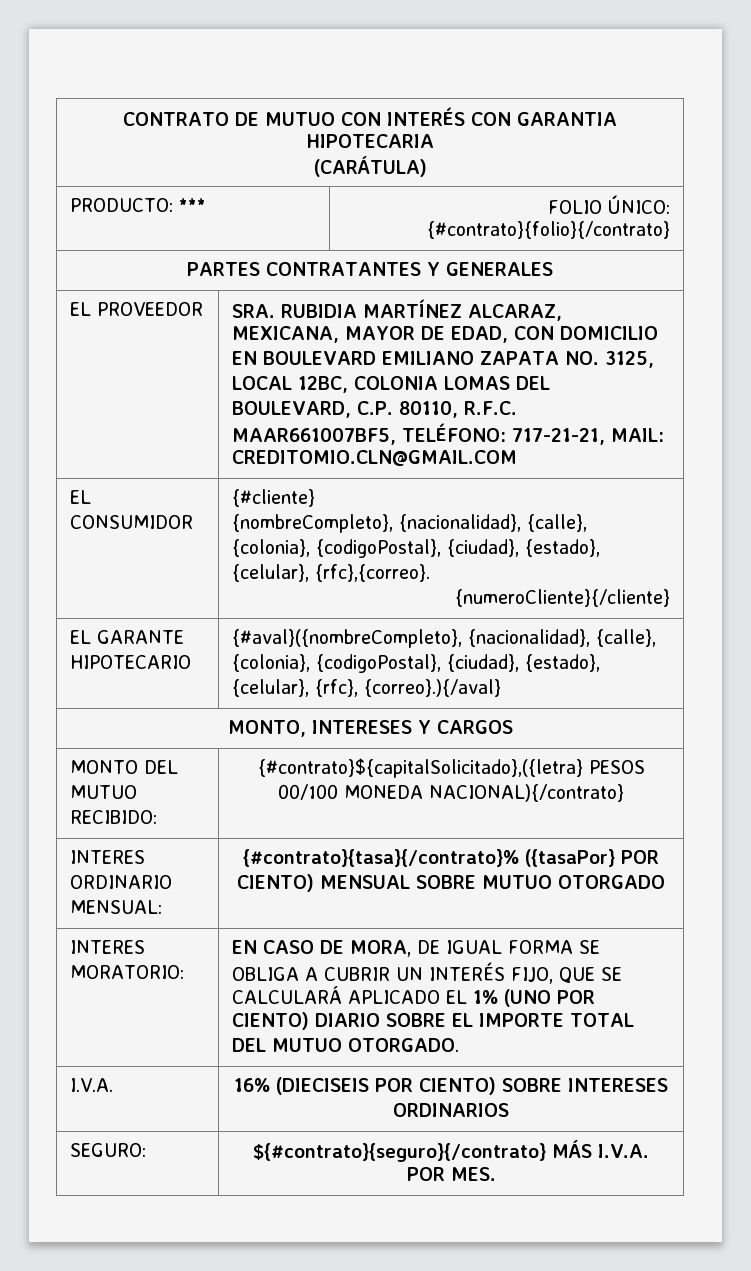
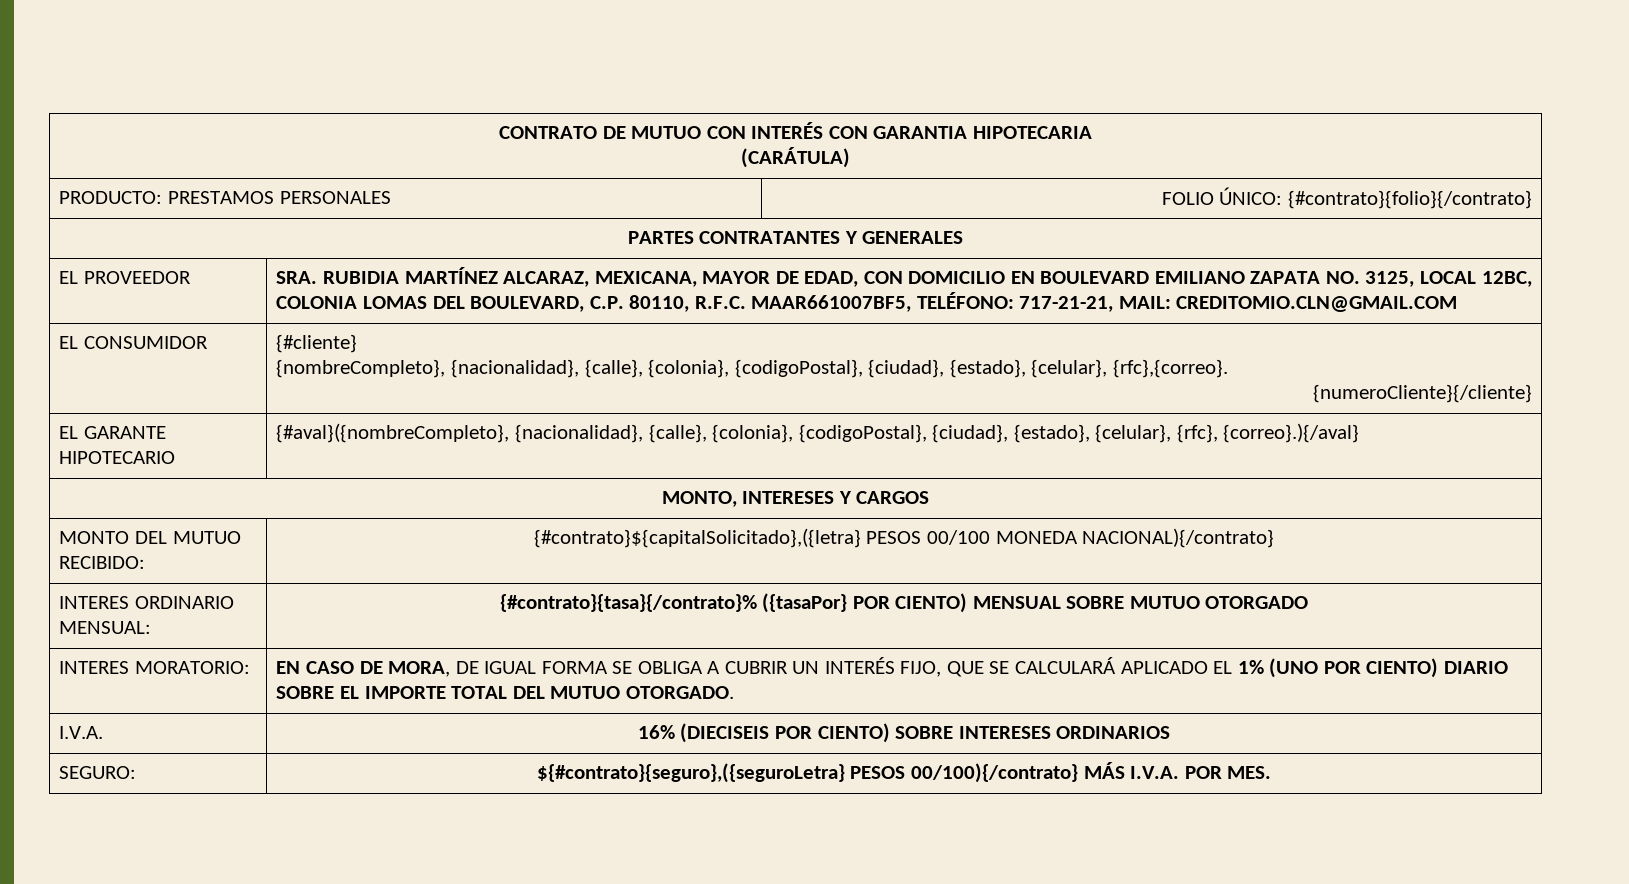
[178,198,206,212] *** -> [167,191,391,204] PRESTAMOS PERSONALES
[252,1143,546,1162] ${#contrato}{seguro}{/contrato} -> [536,763,1078,783] ${#contrato}{seguro},({seguroLetra} PESOS 00/100){/contrato}

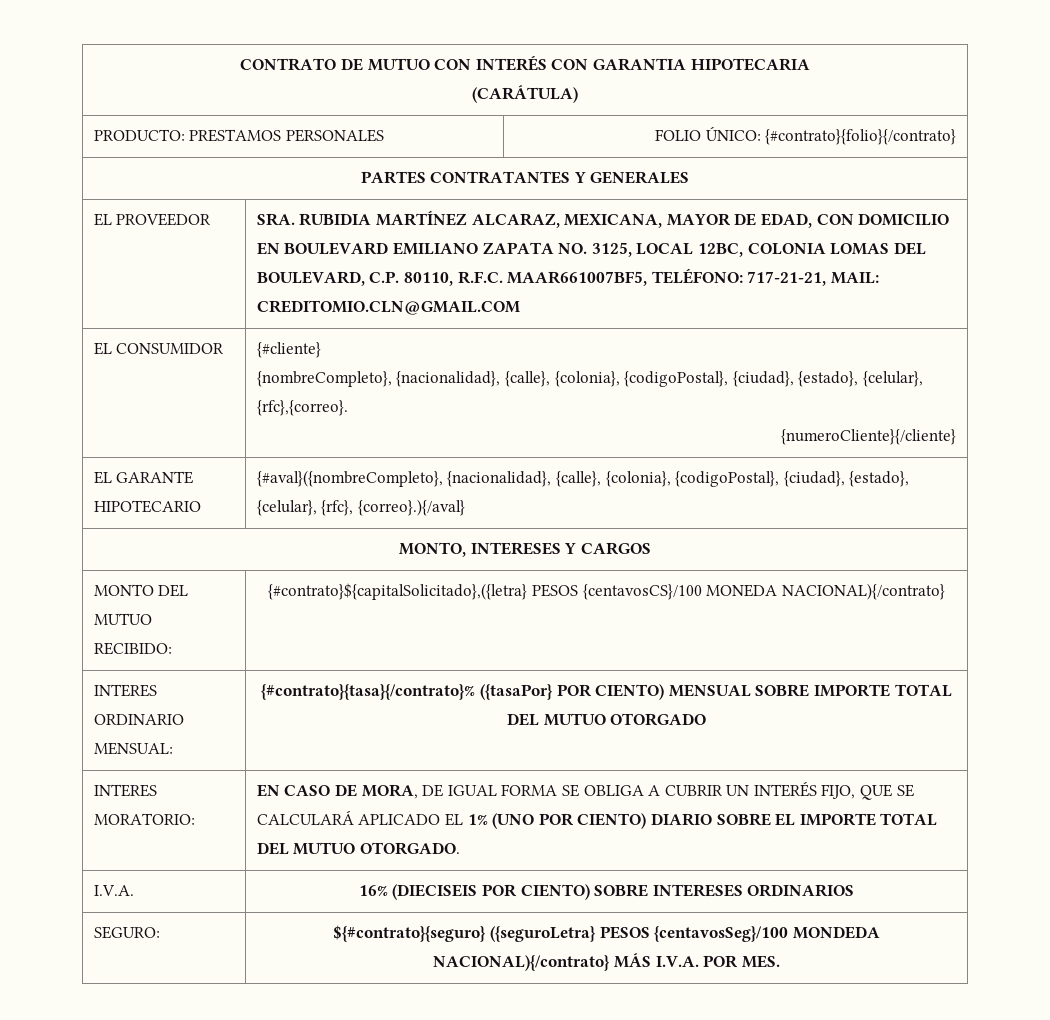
[926,530,990,545] 00/100 -> [582,584,702,600] {centavosCS}/100
(1125, 602) none -> [813,684,952,697] [506,713,539,726] IMPORTE TOTAL DEL
[536,763,1078,783] ${#contrato}{seguro},({seguroLetra} PESOS 00/100){/contrato} -> [333,925,880,942] [433,955,611,971] ${#contrato}{seguro} ({seguroLetra} PESOS {centavosSeg}/100 MONDEDA NACIONAL){/contrato}

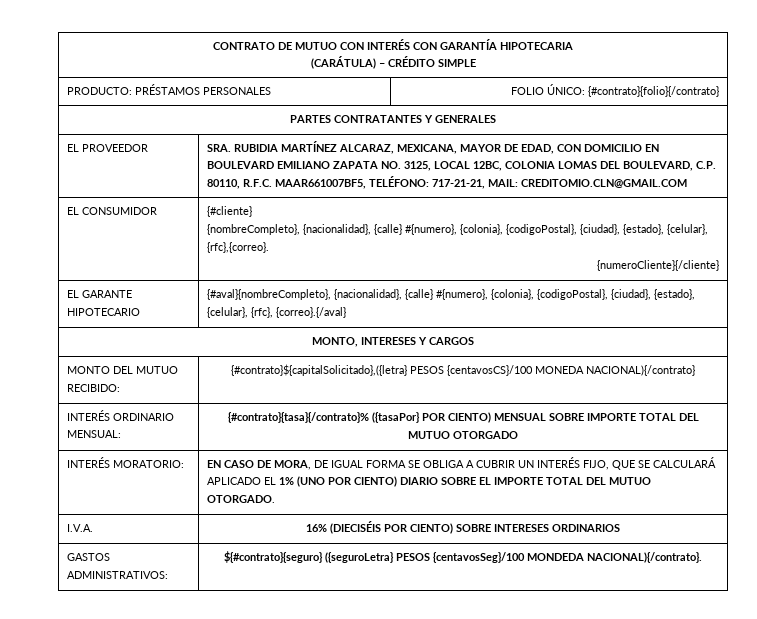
[592,58,686,71] GARANTIA -> [440,39,497,50] GARANTÍA
(578, 94) none -> [378,56,476,67] – CRÉDITO SIMPLE
[189,129,282,142] PRESTAMOS -> [135,84,201,95] PRÉSTAMOS
[504,371,550,387] {calle}, -> [374,224,458,235] {calle} #{numero},
[256,470,601,487] {#aval}({nombreCompleto}, {nacionalidad}, {calle}, -> [207,289,489,300] {#aval}{nombreCompleto}, {nacionalidad}, {calle} #{numero},
[357,499,465,516] {correo}.){/aval} -> [276,307,347,318] {correo}.{/aval}
[93,684,157,697] INTERES -> [67,410,111,421] INTERÉS
[93,784,157,797] INTERES -> [67,457,111,468] INTERÉS
[392,884,478,900] (DIECISEIS -> [330,521,381,534] (DIECISÉIS
[93,926,160,939] SEGURO: -> [67,553,111,561] [67,571,169,579] GASTOS ADMINISTRATIVOS:
[433,953,780,971] NACIONAL){/contrato} MÁS I.V.A. POR MES. -> [587,552,702,563] NACIONAL){/contrato}.

